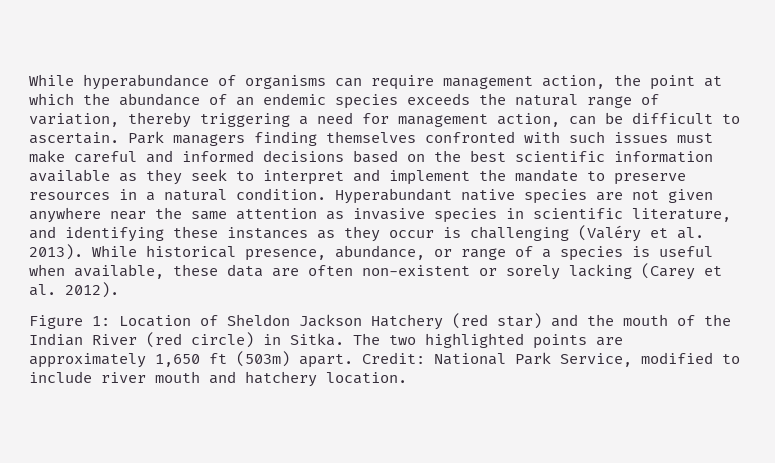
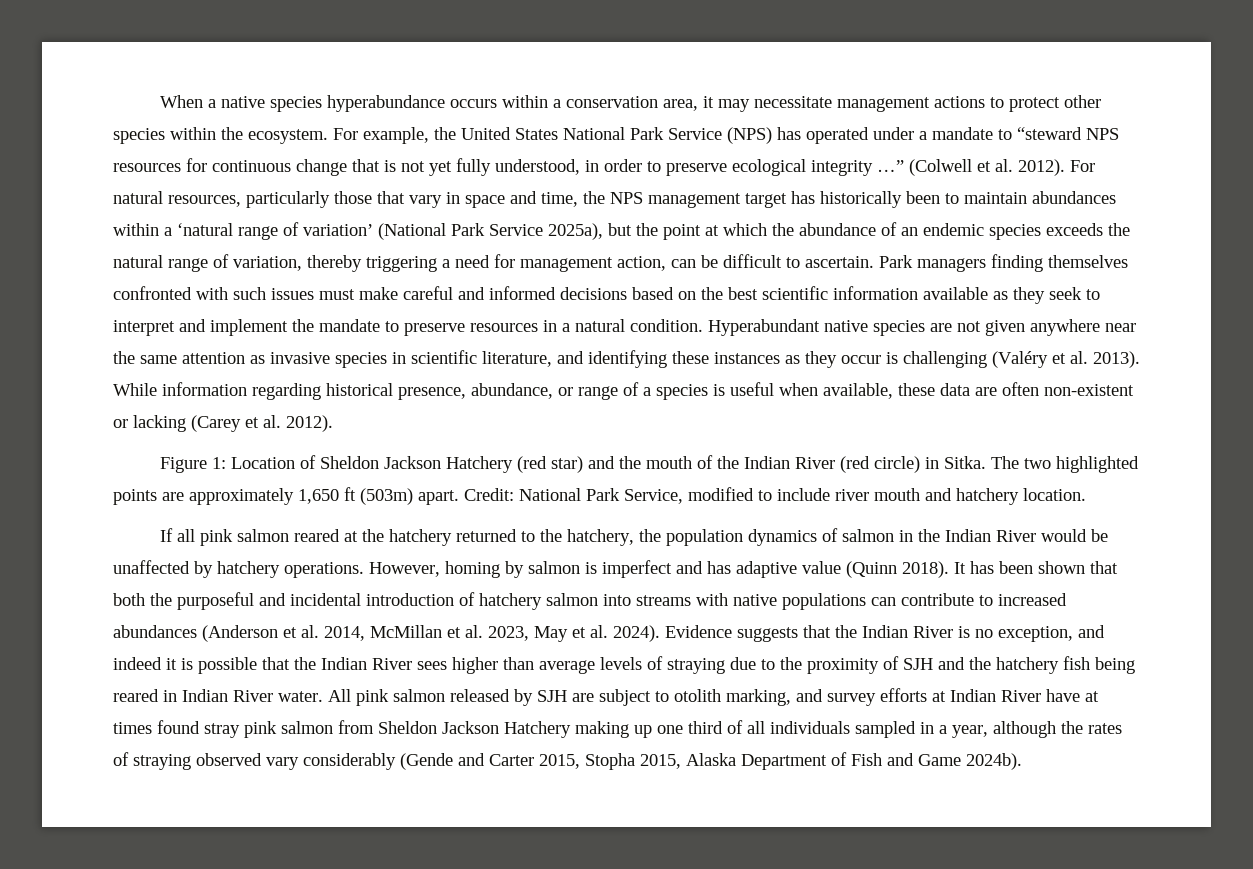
[29,74,605,90] While hyperabundance of organisms can require management action, -> [160,95,1102,112] [113,127,1119,144] [113,158,1095,176] [113,191,1116,208] [113,222,632,240] When a native species hyperabundance occurs within a conservation area, it may necessitate management actions to protect other species within the ecosystem. For example, the United States National Park Service (NPS) has operated under a mandate to “steward NPS resources for continuous change that is not yet fully understood, in order to preserve ecological integrity …” (Colwell et al. 2012). For natural resources, particularly those that vary in space and time, the NPS management target has historically been to maintain abundances within a ‘natural range of variation’ (National Park Service 2025a), but
(137, 251) none -> [162,382,321,400] information regarding
[506,265,560,280] sorely -> (128, 423) none
(407, 378) none -> [160,528,1109,546] [113,560,1118,578] [113,592,1067,610] [113,625,1105,642] [113,656,1135,674] [113,688,1099,706] [113,720,1122,738] [113,752,1022,770] // If all pink salmon reared at the hatchery returned to the hatchery, the population dynamics of salmon in the Indian River would be unaffected by hatchery operations. However, homing by salmon is imperfect and has adaptive value (Quinn 2018). It has been shown that both the purposeful and incidental introduction of hatchery salmon into streams with native populations can contribute to increased abundances (Anderson et al. 2014, McMillan et al. 2023, May et al. 2024). Evidence suggests that the Indian River is no exception, and indeed it is possible that the Indian River sees higher than average levels of straying due to the proximity of SJH and the hatchery fish being reared in Indian River water. All pink salmon released by SJH are subject to otolith marking, and survey efforts at Indian River have at times found stray pink salmon from Sheldon Jackson Hatchery making up one third of all individuals sampled in a year, although the rates of straying observed vary considerably (Gende and Carter 2015, Stopha 2015, Alaska Department of Fish and Game 2024b).

